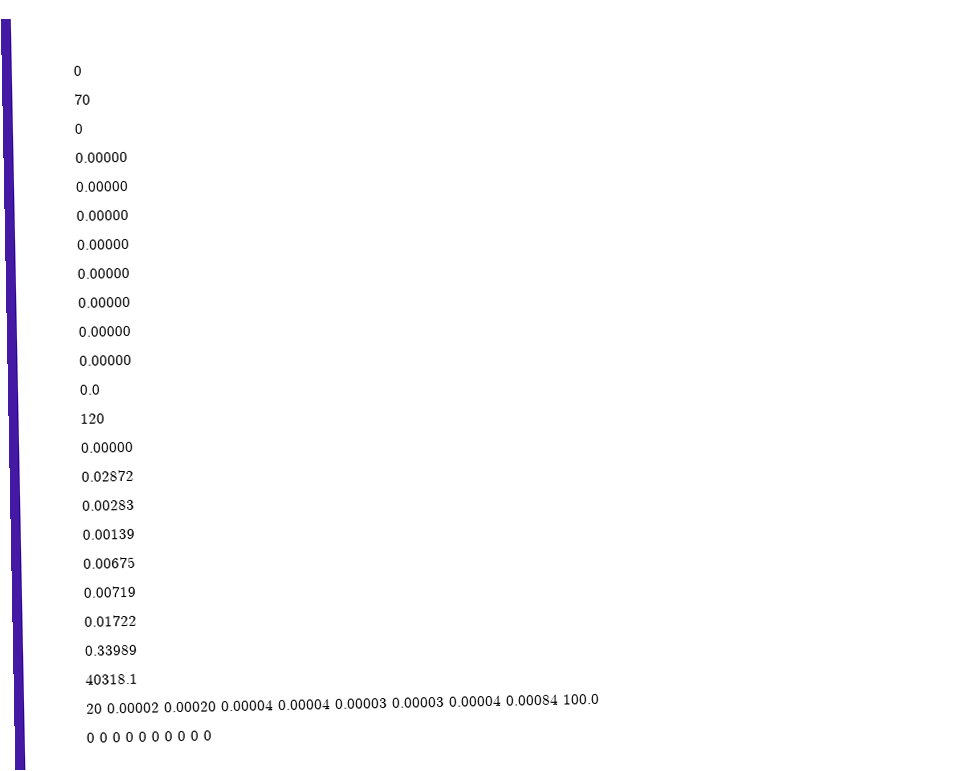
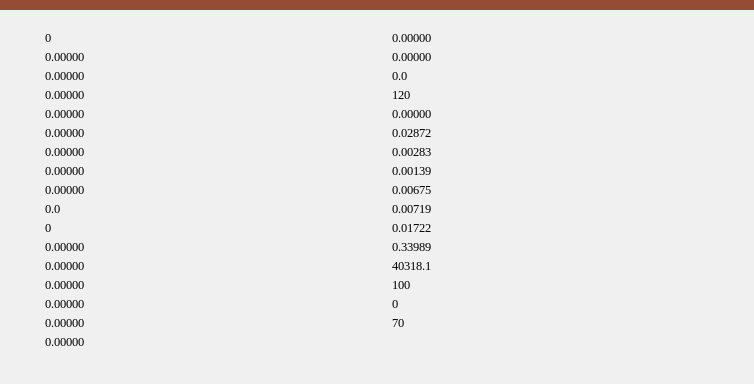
[73,65,82,76] [74,93,91,105] 0 // 70 -> [45,34,51,42] [45,53,84,61] [45,72,84,80] [45,91,84,99] [45,110,84,118] [45,129,84,137] [45,148,84,156] [45,167,84,175] [45,186,84,194] [45,205,60,213] 0 // 0.00000 // 0.00000 // 0.00000 // 0.00000 // 0.00000 // 0.00000 // 0.00000 // 0.00000 // 0.0
[86,693,600,714] [86,730,212,743] 20 0.00002 0.00020 0.00004 0.00004 0.00003 0.00003 0.00004 0.00084 100.0 // 0 0 0 0 0 0 0 0 0 0 -> [392,281,410,289] [392,300,398,308] [392,319,404,327] 100 // 0 // 70

